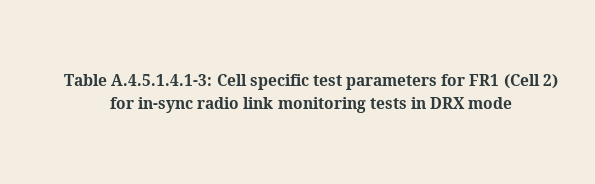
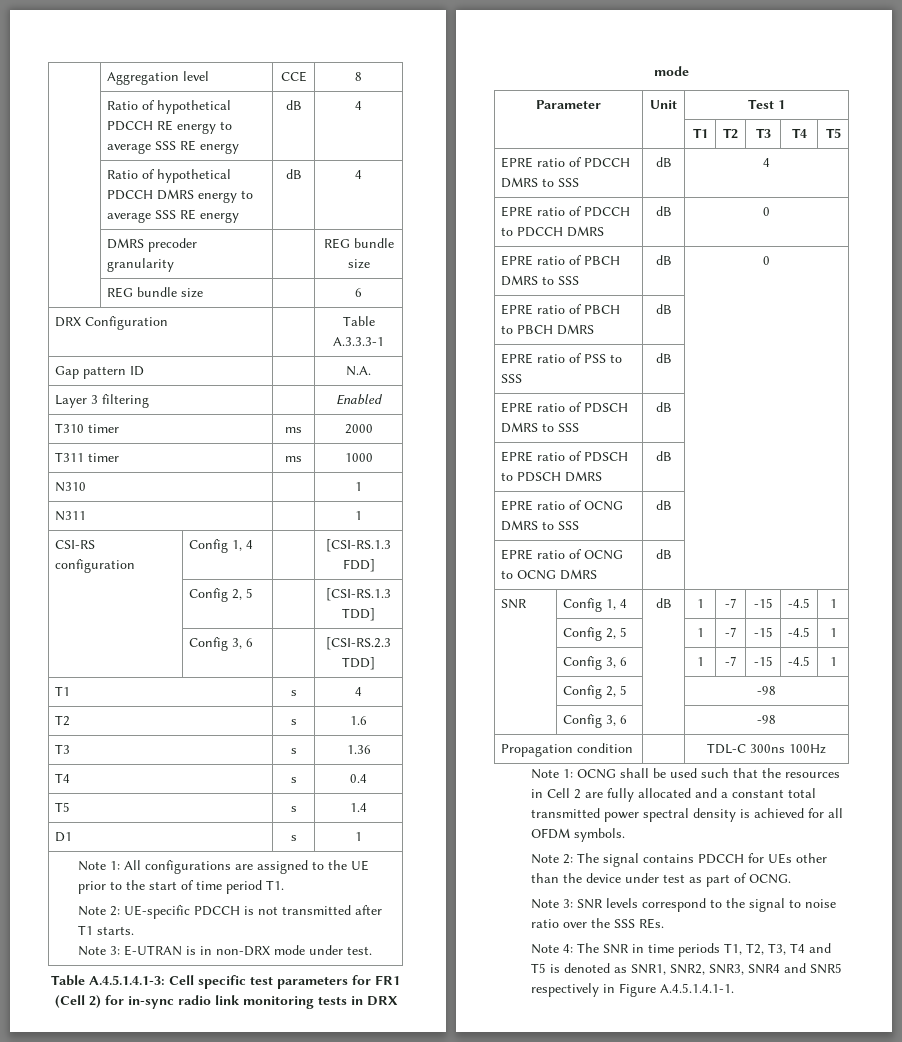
(64, 80) none -> [107,71,210,85] [280,71,307,82] [355,72,362,81] [107,100,232,114] [107,120,233,134] [107,140,240,154] [285,100,302,110] [355,101,362,110] [107,169,232,183] [107,189,254,203] [107,209,240,223] [285,169,302,179] [355,170,362,179] [107,238,198,252] [107,258,175,272] [323,238,394,249] [347,259,370,269] [107,287,204,298] [355,288,362,297] [55,316,169,330] [342,316,375,326] [333,337,384,346] [55,366,145,379] [346,366,371,376] [55,394,150,408] [336,394,383,405] [55,423,120,433] [285,427,302,433] [344,424,373,434] [55,452,120,462] [285,456,302,462] [344,453,373,462] [55,482,87,492] [355,482,362,491] [55,511,87,521] [355,511,362,520] [55,540,96,549] [55,559,136,573] [189,539,254,553] [326,539,391,552] [342,559,375,572] [189,588,254,602] [326,588,391,601] [342,608,375,621] [189,637,254,651] [326,637,391,650] [342,657,375,670] [55,686,71,696] [290,690,297,696] [355,687,362,696] [55,715,71,726] [290,719,297,725] [350,716,367,725] [55,744,71,754] [290,748,297,754] [346,745,371,754] [55,773,71,783] [290,777,297,783] [350,774,367,783] [55,802,71,812] [290,806,297,812] [350,803,367,812] [55,832,73,842] [290,835,297,841] [355,832,362,841] [77,860,369,874] [77,880,284,894] [77,905,382,919] [77,925,134,935] [77,945,372,956] | Aggregation level | CCE | 8 // | Ratio of hypothetical PDCCH RE energy to average SSS RE energy | dB | 4 // | Ratio of hypothetical PDCCH DMRS energy to average SSS RE energy | dB | 4 // | DMRS precoder granularity | | REG bundle size // | REG bundle size | | 6 // DRX Configuration | | Table A.3.3.3-1 // Gap pattern ID | | N.A. // Layer 3 filtering | | Enabled // T310 timer | ms | 2000 // T311 timer | ms | 1000 // N310 | | 1 // N311 | | 1 // CSI-RS configuration | Config 1, 4 | | [CSI-RS.1.3 FDD] // | Config 2, 5 | | [CSI-RS.1.3 TDD] // | Config 3, 6 | | [CSI-RS.2.3 TDD] // T1 | s | 4 // T2 | s | 1.6 // T3 | s | 1.36 // T4 | s | 0.4 // T5 | s | 1.4 // D1 | s | 1 // Note 1: All configurations are assigned to the UE prior to the start of time period T1. // Note 2: UE-specific PDCCH is not transmitted after T1 starts. // Note 3: E-UTRAN is in non-DRX mode under test. //
(513, 103) none -> [536,100,601,109] [650,100,677,109] [748,99,785,109] [692,128,708,138] [723,128,738,139] [755,128,771,138] [791,128,807,138] [825,128,841,138] [501,157,631,168] [501,177,580,188] [655,157,672,167] [763,158,770,167] [501,206,631,217] [501,226,605,237] [655,206,672,216] [763,207,770,216] [501,255,621,266] [501,275,580,286] [655,255,672,265] [763,256,770,265] [501,304,621,315] [501,324,595,335] [655,304,672,314] [501,353,623,364] [501,374,523,383] [655,353,672,363] [501,402,629,413] [501,422,580,433] [655,402,672,412] [501,451,629,462] [501,471,603,482] [655,451,672,461] [501,500,624,511] [501,520,580,531] [655,500,672,510] [501,549,624,560] [501,569,598,580] [655,549,672,559] [501,599,528,609] [563,598,628,612] [655,598,672,608] [696,599,704,608] [724,598,737,608] [753,598,773,608] [788,598,810,608] [829,599,837,608] [563,627,628,641] [696,628,704,637] [724,627,737,637] [753,627,773,637] [788,627,810,637] [829,628,837,637] [563,656,628,670] [696,657,704,666] [724,656,737,666] [753,656,773,666] [788,656,810,666] [829,657,837,666] [563,685,628,699] [757,686,776,695] [563,714,628,728] [757,715,776,724] [501,743,634,757] [707,743,826,754] [531,768,841,779] [531,788,817,802] [531,808,844,822] [531,828,626,842] [531,853,828,867] [531,873,792,887] [531,898,837,912] [531,918,665,929] [531,943,832,957] [531,963,843,975] [531,983,735,997] // Parameter | Unit | Test 1 // | | T1 | T2 | T3 | T4 | T5 // EPRE ratio of PDCCH DMRS to SSS | dB | 4 // EPRE ratio of PDCCH to PDCCH DMRS | dB | 0 // EPRE ratio of PBCH DMRS to SSS | dB | 0 // EPRE ratio of PBCH to PBCH DMRS | dB | // EPRE ratio of PSS to SSS | dB | // EPRE ratio of PDSCH DMRS to SSS | dB | // EPRE ratio of PDSCH to PDSCH DMRS | dB | // EPRE ratio of OCNG DMRS to SSS | dB | // EPRE ratio of OCNG to OCNG DMRS | dB | // SNR | Config 1, 4 | dB | 1 | -7 | -15 | -4.5 | 1 // | Config 2, 5 | | 1 | -7 | -15 | -4.5 | 1 // | Config 3, 6 | | 1 | -7 | -15 | -4.5 | 1 // | Config 2, 5 | | -98 // | Config 3, 6 | | -98 // Propagation condition | | TDL-C 300ns 100Hz // Note 1: OCNG shall be used such that the resources in Cell 2 are fully allocated and a constant total transmitted power spectral density is achieved for all OFDM symbols. // Note 2: The signal contains PDCCH for UEs other than the device under test as part of OCNG. // Note 3: SNR levels correspond to the signal to noise ratio over the SSS REs. // Note 4: The SNR in time periods T1, T2, T3, T4 and T5 is denoted as SNR1, SNR2, SNR3, SNR4 and SNR5 respectively in Figure A.4.5.1.4.1-1.

